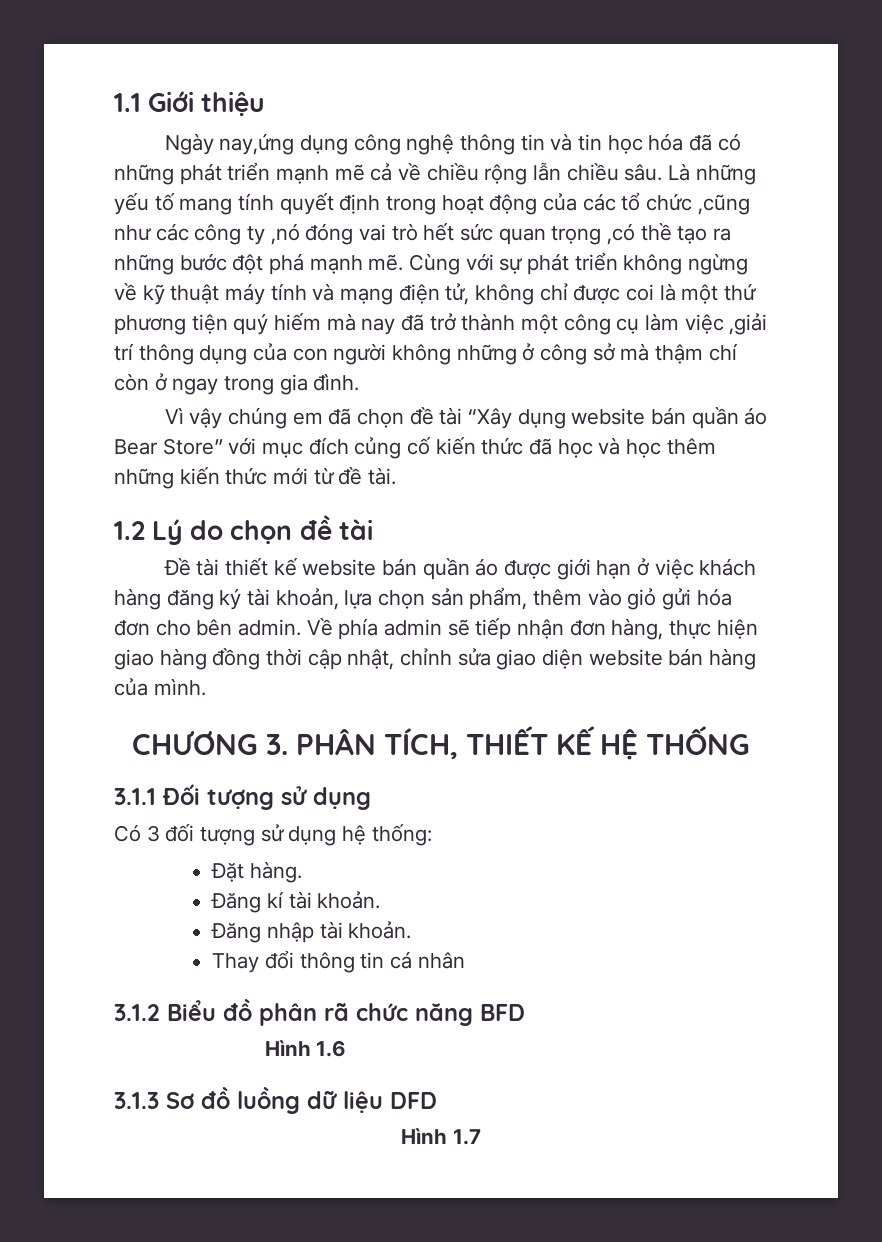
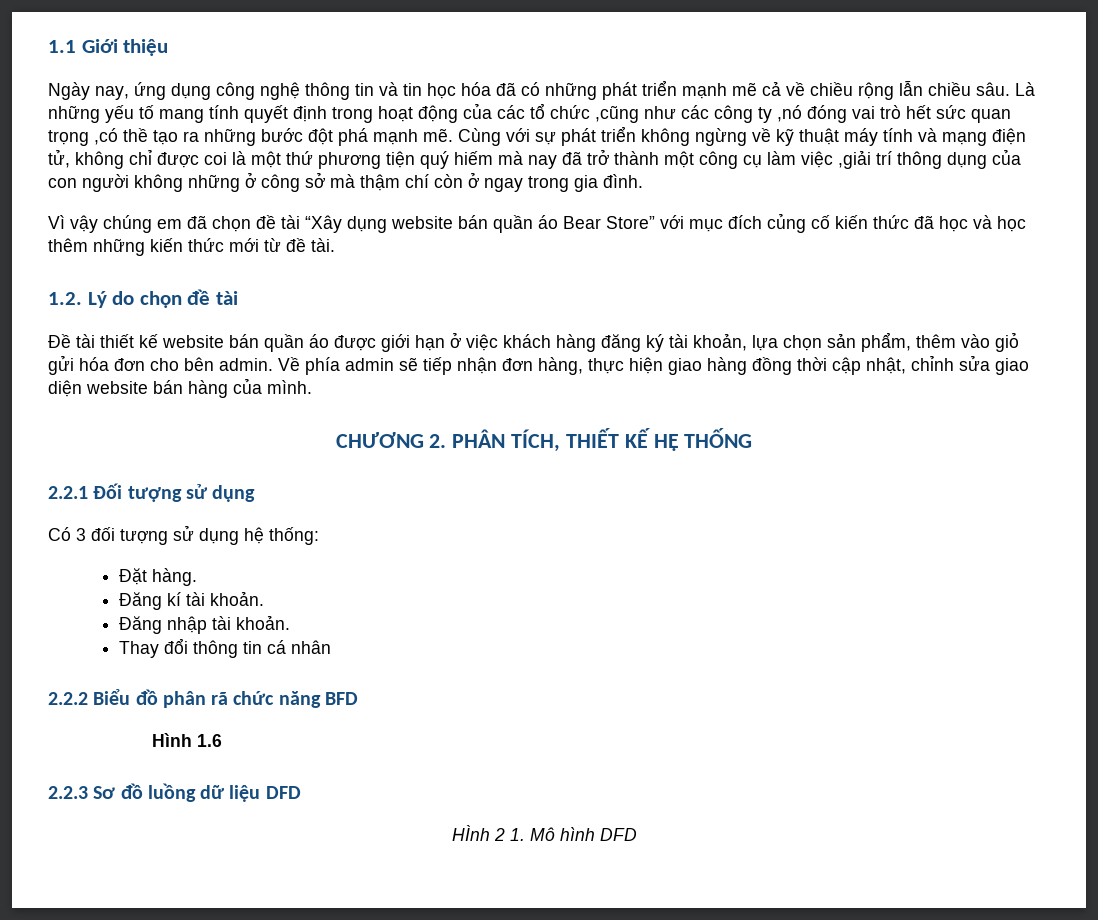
[219,133,295,155] nay,ứng -> [95,82,166,100] nay, ứng
[114,521,145,540] 1.2 -> [48,292,82,305] 1.2.
[266,734,288,755] 3. -> [429,434,447,448] 2.
[114,788,156,805] 3.1.1 -> [48,486,88,499] 2.2.1
[114,1004,160,1021] 3.1.2 -> [48,692,88,705] 2.2.2
[114,1092,159,1109] 3.1.3 -> [48,786,88,799] 2.2.3
[401,1128,481,1145] Hình 1.7 -> [451,825,637,841] HÌnh 2 1. Mô hình DFD

